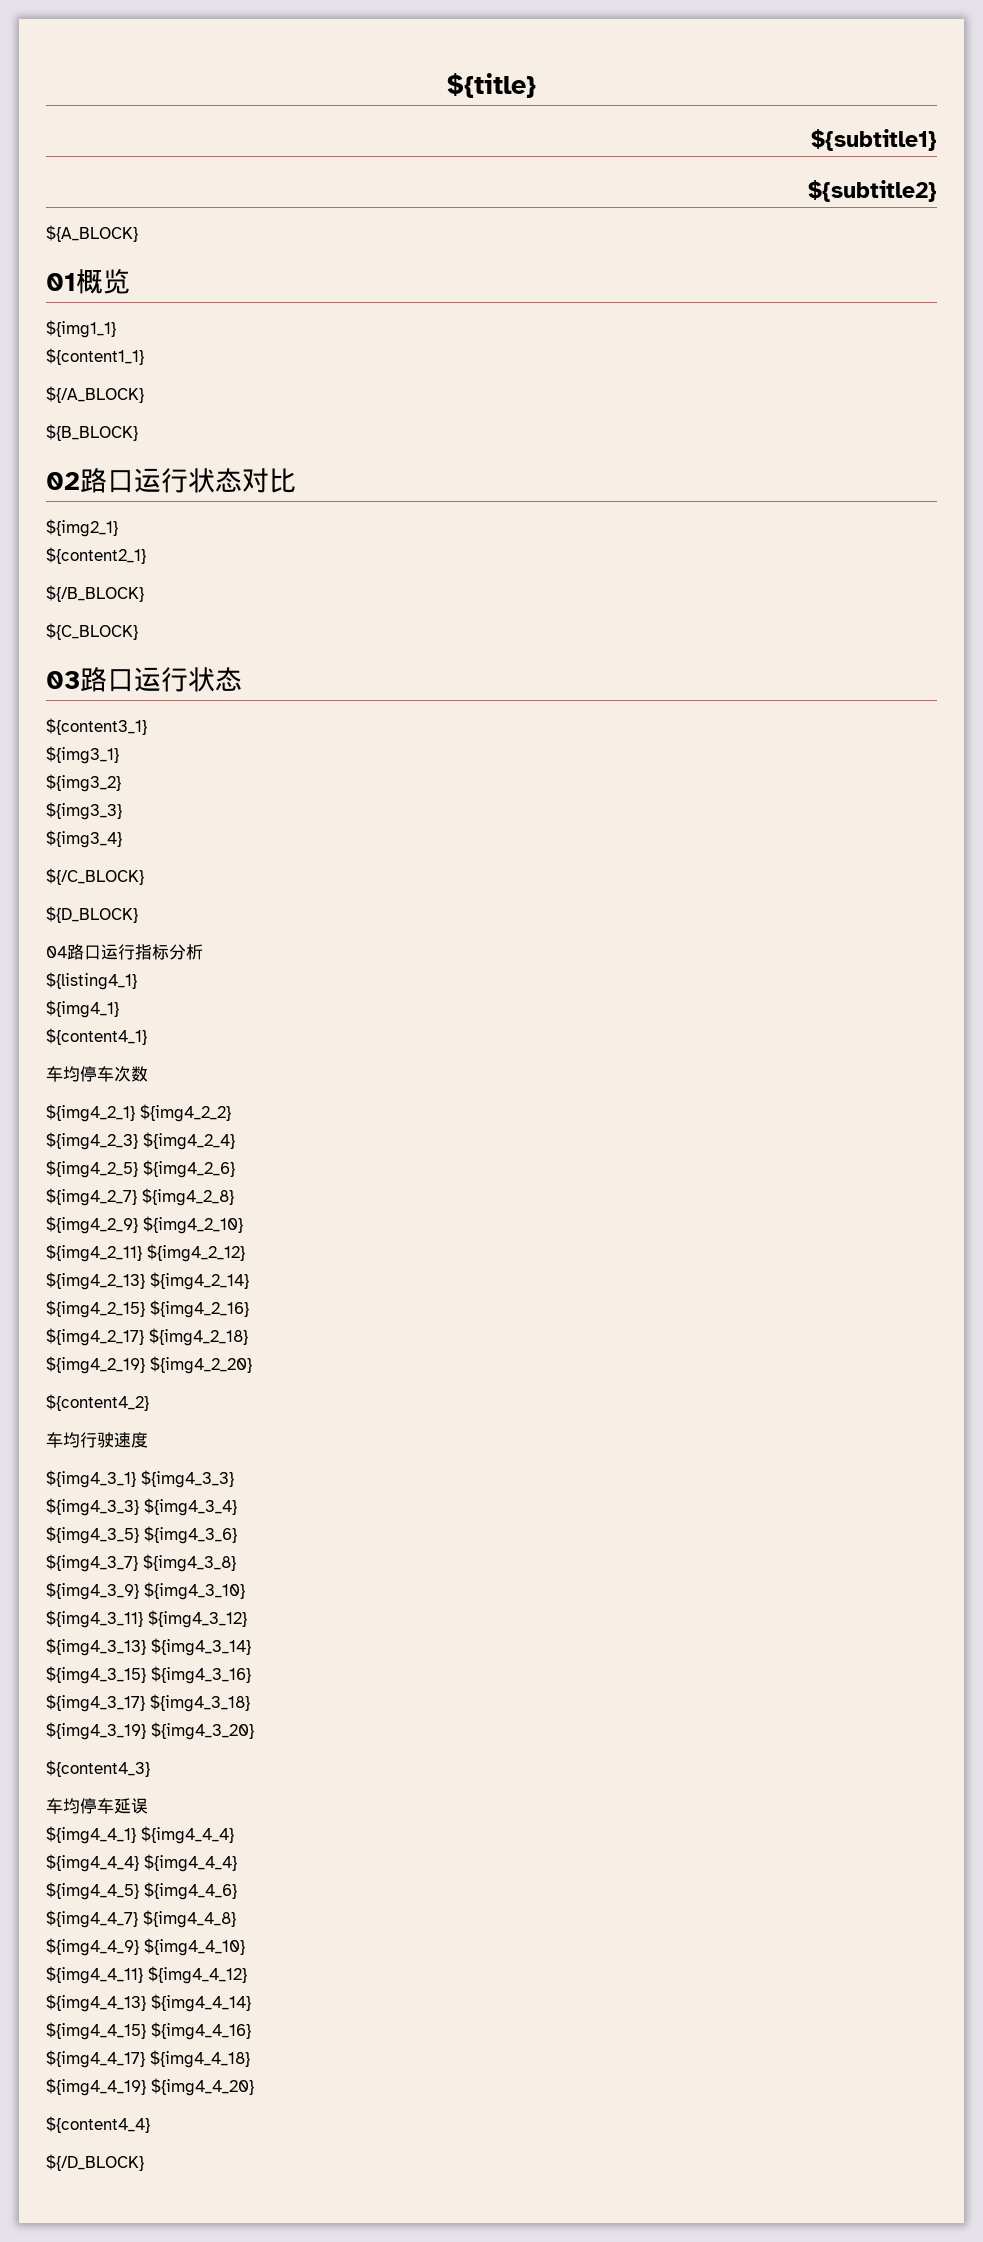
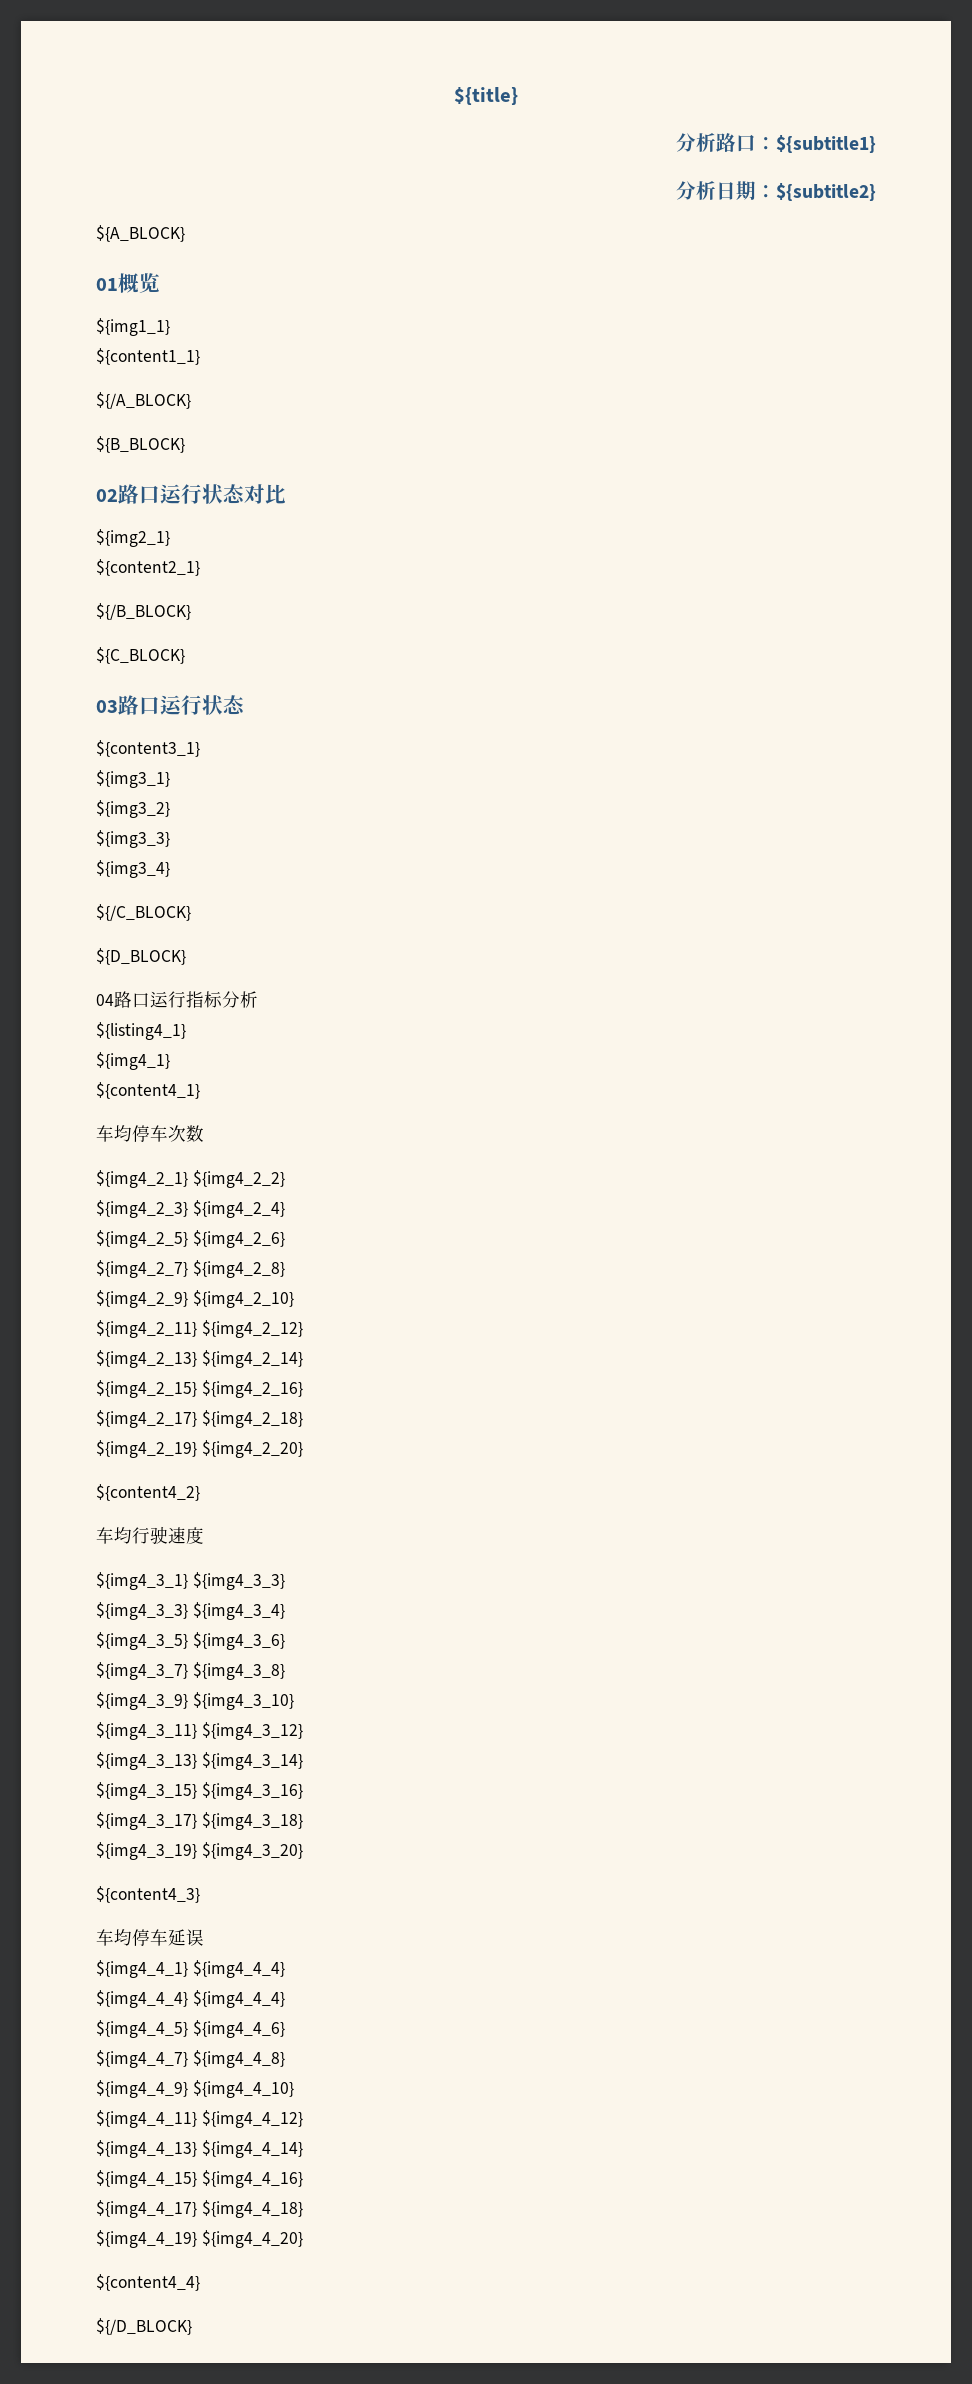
(536, 85) none -> [676,133,776,152] 分析路口：
(937, 140) none -> [676,181,776,200] 分析日期：

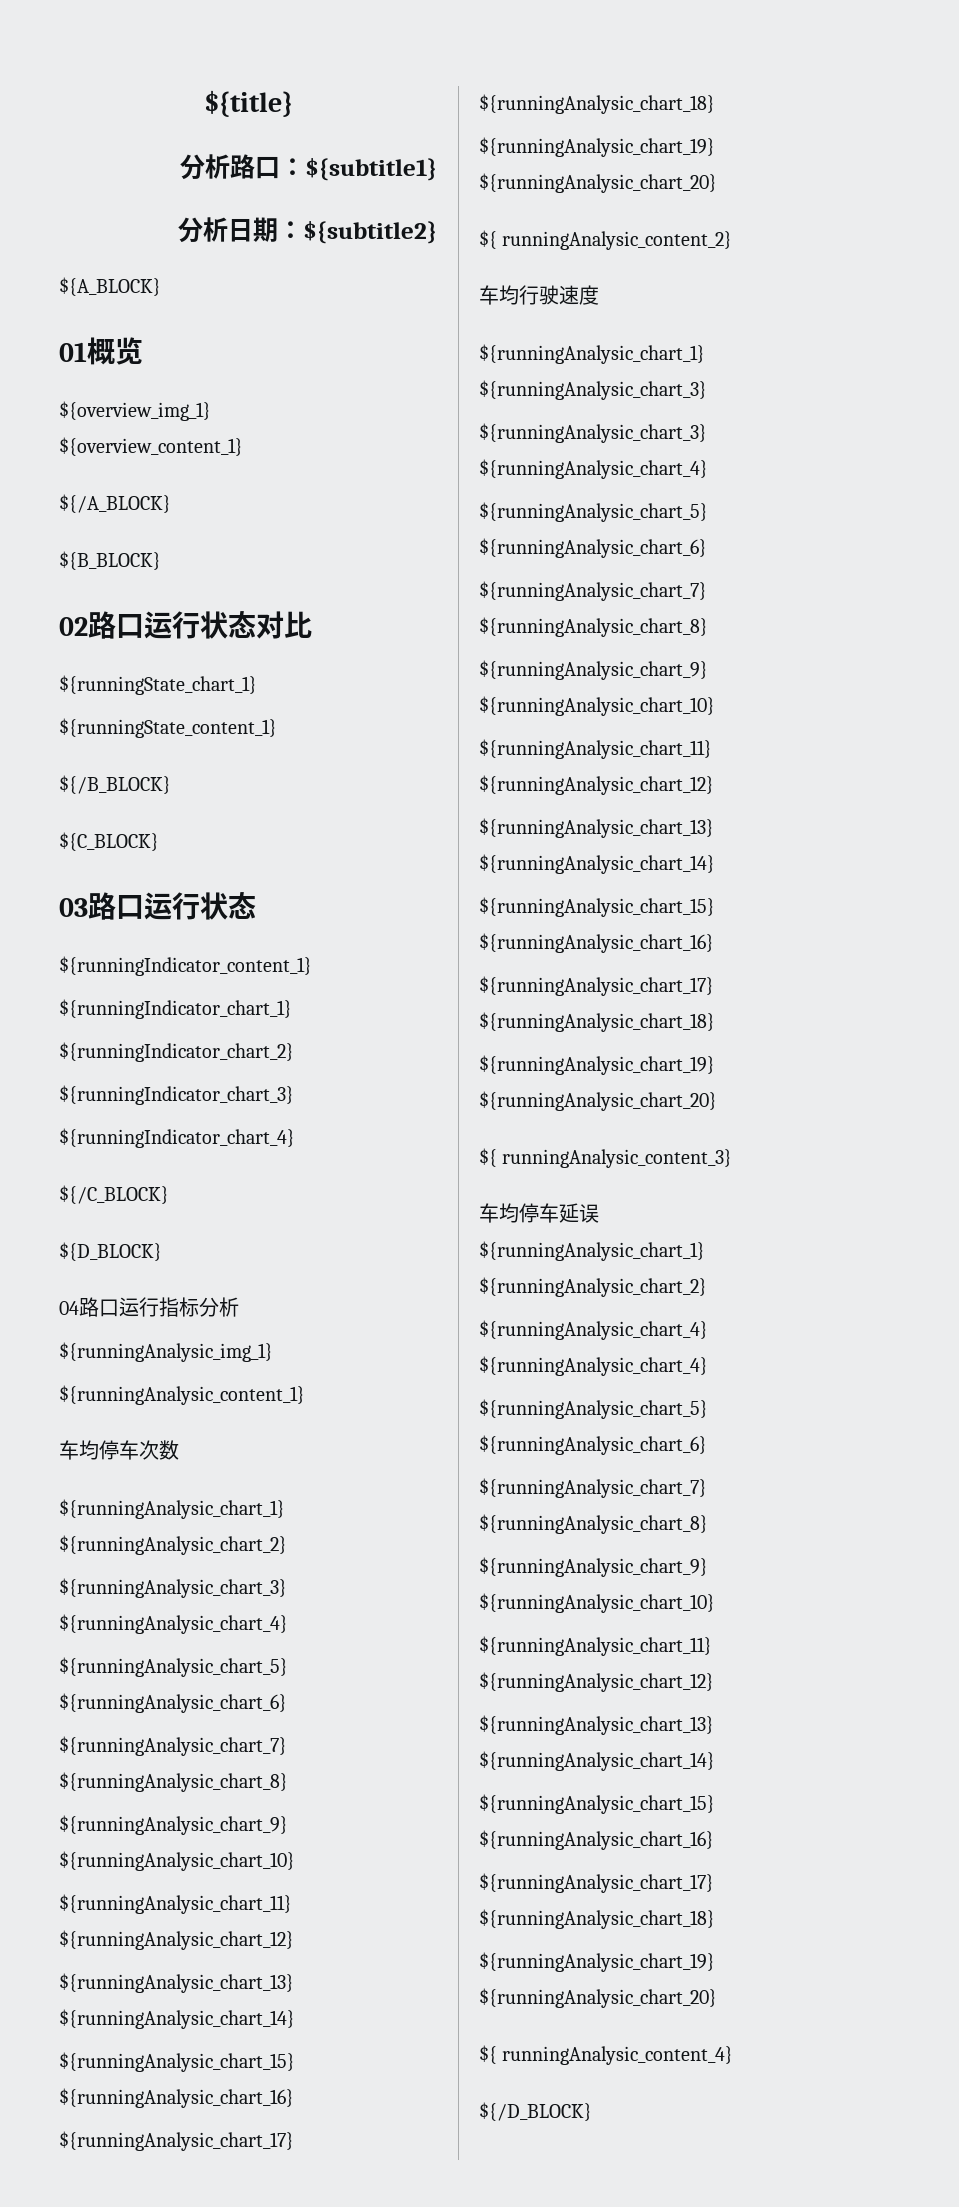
[96,318,170,336] [96,348,200,365] ${img1_1} // ${content1_1} -> [59,401,211,421] [59,437,243,456] ${overview_img_1} // ${overview_content_1}
[96,529,170,547] [96,559,200,576] ${img2_1} // ${content2_1} -> [59,675,257,695] [59,718,277,738] ${runningState_chart_1} // ${runningState_content_1}
[96,740,200,757] [96,770,170,788] [96,800,170,818] [96,830,170,848] [96,860,170,878] ${content3_1} // ${img3_1} // ${img3_2} // ${img3_3} // ${img3_4} -> [59,956,312,976] [59,999,292,1019] [59,1042,294,1062] [59,1085,294,1105] [59,1128,295,1148] ${runningIndicator_content_1} // ${runningIndicator_chart_1} // ${runningIndicator_chart_2} // ${runningIndicator_chart_3} // ${runningIndicator_chart_4}
[96,1022,186,1040] [96,1052,170,1070] [96,1082,200,1099] ${listing4_1} // ${img4_1} // ${content4_1} -> [59,1342,273,1362] [59,1385,305,1405] ${runningAnalysic_img_1} // ${runningAnalysic_content_1}
[96,1170,285,1188] [96,1200,285,1218] [96,1230,285,1248] [96,1260,285,1278] [96,1290,294,1308] [96,1320,303,1338] [96,1350,303,1368] [96,1380,303,1398] [96,1410,303,1428] [96,1440,303,1458] [96,1484,200,1501] [96,1526,204,1544] [96,1572,285,1590] [96,1602,285,1620] [96,1632,285,1650] [96,1662,285,1680] [96,1692,294,1710] [96,1722,303,1740] [96,1752,303,1770] [96,1782,303,1800] [96,1812,303,1830] [96,1842,303,1860] [96,1886,200,1903] [96,1929,204,1946] [96,1960,285,1978] [96,1990,285,2008] [96,2020,285,2038] [96,2050,285,2068] [96,2080,294,2098] [96,2110,303,2128] [96,2140,303,2158] [96,2170,303,2188] [96,2200,303,2218] [96,2230,303,2248] [96,2274,200,2291] ${img4_2_1} ${img4_2_2} // ${img4_2_3} ${img4_2_4} // ${img4_2_5} ${img4_2_6} // ${img4_2_7} ${img4_2_8} // ${img4_2_9} ${img4_2_10} // ${img4_2_11} ${img4_2_12} // ${img4_2_13} ${img4_2_14} // ${img4_2_15} ${img4_2_16} // ${img4_2_17} ${img4_2_18} // ${img4_2_19} ${img4_2_20} // ${content4_2} // 车均行驶速度 // ${img4_3_1} ${img4_3_3} // ${img4_3_3} ${img4_3_4} // ${img4_3_5} ${img4_3_6} // ${img4_3_7} ${img4_3_8} // ${img4_3_9} ${img4_3_10} // ${img4_3_11} ${img4_3_12} // ${img4_3_13} ${img4_3_14} // ${img4_3_15} ${img4_3_16} // ${img4_3_17} ${img4_3_18} // ${img4_3_19} ${img4_3_20} // ${content4_3} // 车均停车延误 // ${img4_4_1} ${img4_4_4} // ${img4_4_4} ${img4_4_4} // ${img4_4_5} ${img4_4_6} // ${img4_4_7} ${img4_4_8} // ${img4_4_9} ${img4_4_10} // ${img4_4_11} ${img4_4_12} // ${img4_4_13} ${img4_4_14} // ${img4_4_15} ${img4_4_16} // ${img4_4_17} ${img4_4_18} // ${img4_4_19} ${img4_4_20} // ${content4_4} -> [59,1499,285,1519] [59,1535,287,1555] [59,1578,287,1598] [59,1614,288,1634] [59,1657,288,1677] [59,1693,287,1713] [59,1736,287,1756] [59,1772,288,1792] [59,1815,288,1835] [59,1851,295,1871] [59,1894,292,1914] [59,1930,294,1950] [59,1973,294,1993] [59,2009,295,2029] [59,2052,295,2072] [59,2088,294,2108] [59,2131,294,2151] [479,94,715,114] [479,137,715,157] [479,173,717,193] [479,230,733,250] [479,285,599,305] [479,344,705,364] [479,380,707,400] [479,423,707,443] [479,459,708,479] [479,502,708,522] [479,538,707,558] [479,581,707,601] [479,617,708,637] [479,660,708,680] [479,696,715,716] [479,739,712,759] [479,775,714,795] [479,818,714,838] [479,854,715,874] [479,897,715,917] [479,933,714,953] [479,976,714,996] [479,1012,715,1032] [479,1055,715,1075] [479,1091,717,1111] [479,1148,733,1168] [479,1203,599,1223] [479,1241,705,1261] [479,1277,707,1297] [479,1320,708,1340] [479,1356,708,1376] [479,1399,708,1419] [479,1435,707,1455] [479,1478,707,1498] [479,1514,708,1534] [479,1557,708,1577] [479,1593,715,1613] [479,1636,712,1656] [479,1672,714,1692] [479,1715,714,1735] [479,1751,715,1771] [479,1794,715,1814] [479,1830,714,1850] [479,1873,714,1893] [479,1909,715,1929] [479,1952,715,1972] [479,1988,717,2008] [479,2045,734,2065] ${runningAnalysic_chart_1} ${runningAnalysic_chart_2} // ${runningAnalysic_chart_3} ${runningAnalysic_chart_4} // ${runningAnalysic_chart_5} ${runningAnalysic_chart_6} // ${runningAnalysic_chart_7} ${runningAnalysic_chart_8} // ${runningAnalysic_chart_9} ${runningAnalysic_chart_10} // ${runningAnalysic_chart_11} ${runningAnalysic_chart_12} // ${runningAnalysic_chart_13} ${runningAnalysic_chart_14} // ${runningAnalysic_chart_15} ${runningAnalysic_chart_16} // ${runningAnalysic_chart_17} ${runningAnalysic_chart_18} // ${runningAnalysic_chart_19} ${runningAnalysic_chart_20} // ${ runningAnalysic_content_2} // 车均行驶速度 // ${runningAnalysic_chart_1} ${runningAnalysic_chart_3} // ${runningAnalysic_chart_3} ${runningAnalysic_chart_4} // ${runningAnalysic_chart_5} ${runningAnalysic_chart_6} // ${runningAnalysic_chart_7} ${runningAnalysic_chart_8} // ${runningAnalysic_chart_9} ${runningAnalysic_chart_10} // ${runningAnalysic_chart_11} ${runningAnalysic_chart_12} // ${runningAnalysic_chart_13} ${runningAnalysic_chart_14} // ${runningAnalysic_chart_15} ${runningAnalysic_chart_16} // ${runningAnalysic_chart_17} ${runningAnalysic_chart_18} // ${runningAnalysic_chart_19} ${runningAnalysic_chart_20} // ${ runningAnalysic_content_3} // 车均停车延误 // ${runningAnalysic_chart_1} ${runningAnalysic_chart_2} // ${runningAnalysic_chart_4} ${runningAnalysic_chart_4} // ${runningAnalysic_chart_5} ${runningAnalysic_chart_6} // ${runningAnalysic_chart_7} ${runningAnalysic_chart_8} // ${runningAnalysic_chart_9} ${runningAnalysic_chart_10} // ${runningAnalysic_chart_11} ${runningAnalysic_chart_12} // ${runningAnalysic_chart_13} ${runningAnalysic_chart_14} // ${runningAnalysic_chart_15} ${runningAnalysic_chart_16} // ${runningAnalysic_chart_17} ${runningAnalysic_chart_18} // ${runningAnalysic_chart_19} ${runningAnalysic_chart_20} // ${ runningAnalysic_content_4}

